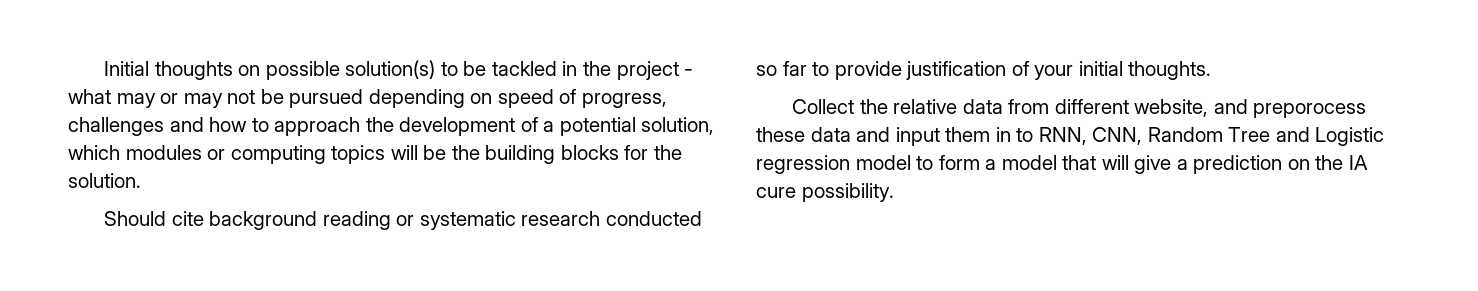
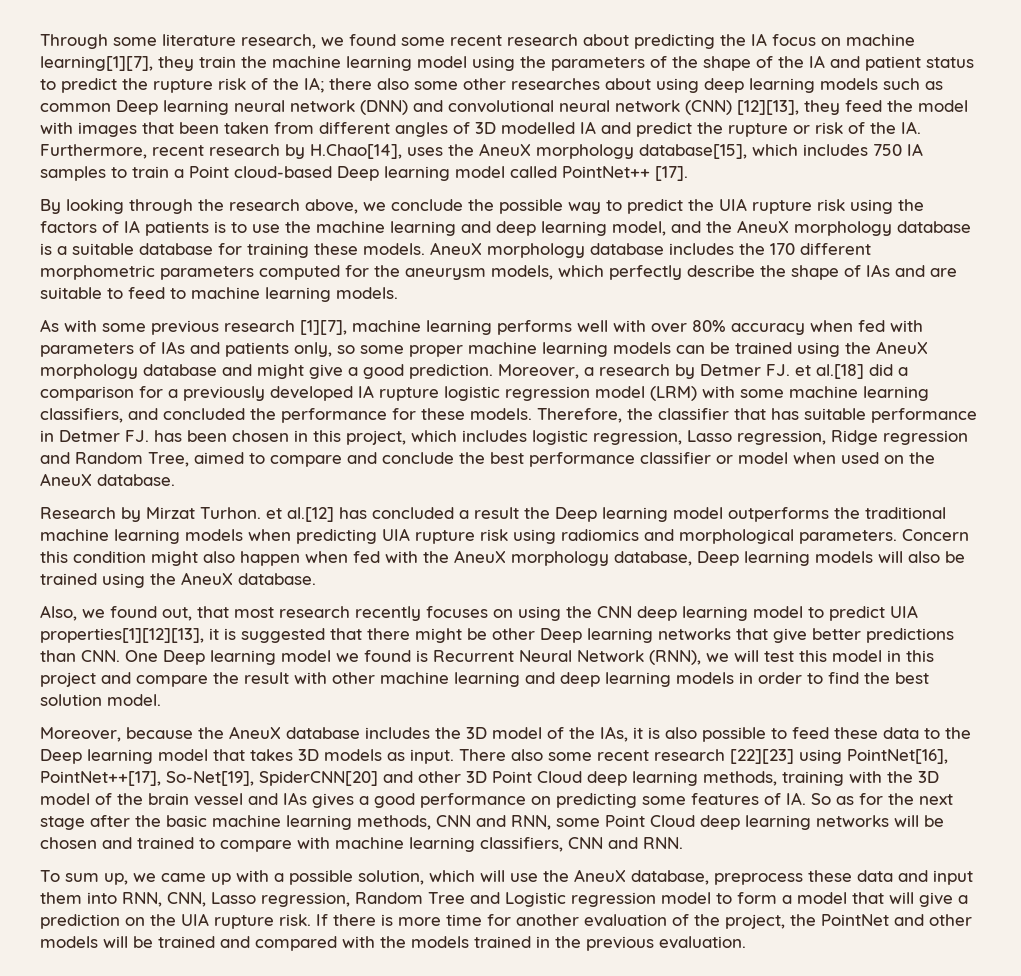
[104,60,694,80] [68,89,667,108] [68,117,715,136] [68,145,682,164] [68,173,141,188] [104,211,702,230] [756,61,1212,80] [792,99,1367,118] Initial thoughts on possible solution(s) to be tackled in the project - what may or may not be pursued depending on speed of progress, challenges and how to approach the development of a potential solution, which modules or computing topics will be the building blocks for the solution. // Should cite background reading or systematic research conducted so far to provide justification of your initial thoughts. // Collect the relative data from different website, and preporocess -> [40,33,915,49] [40,55,974,71] [40,77,943,93] [40,100,968,115] [40,121,921,137] [40,143,923,159] [40,166,688,181] [40,198,924,214] [40,220,971,236] [40,242,871,258] [40,264,957,280] [40,287,398,302] [40,319,923,335] [40,341,928,357] [40,364,908,379] [40,385,929,401] [40,408,977,423] [40,430,968,445] [40,452,935,467] [40,473,175,486] [40,507,946,522] [40,528,969,544] [40,550,965,566] [40,572,316,588] [40,605,918,621] [40,628,954,643] [40,650,934,665] [40,672,929,687] [40,694,161,706] [40,726,971,742] [40,749,948,764] [40,771,939,786] [40,792,953,808] [40,815,944,830] [40,837,683,852] [40,869,803,885] Through some literature research, we found some recent research about predicting the IA focus on machine learning[1][7], they train the machine learning model using the parameters of the shape of the IA and patient status to predict the rupture risk of the IA; there also some other researches about using deep learning models such as common Deep learning neural network (DNN) and convolutional neural network (CNN) [12][13], they feed the model with images that been taken from different angles of 3D modelled IA and predict the rupture or risk of the IA. Furthermore, recent research by H.Chao[14], uses the AneuX morphology database[15], which includes 750 IA samples to train a Point cloud-based Deep learning model called PointNet++ [17]. // By looking through the research above, we conclude the possible way to predict the UIA rupture risk using the factors of IA patients is to use the machine learning and deep learning model, and the AneuX morphology database is a suitable database for training these models. AneuX morphology database includes the 170 different morphometric parameters computed for the aneurysm models, which perfectly describe the shape of IAs and are suitable to feed to machine learning models. // As with some previous research [1][7], machine learning performs well with over 80% accuracy when fed with parameters of IAs and patients only, so some proper machine learning models can be trained using the AneuX morphology database and might give a good prediction. Moreover, a research by Detmer FJ. et al.[18] did a comparison for a previously developed IA rupture logistic regression model (LRM) with some machine learning classifiers, and concluded the performance for these models. Therefore, the classifier that has suitable performance in Detmer FJ. has been chosen in this project, which includes logistic regression, Lasso regression, Ridge regression and Random Tree, aimed to compare and conclude the best performance classifier or model when used on the AneuX database. // Research by Mirzat Turhon. et al.[12] has concluded a result the Deep learning model outperforms the traditional machine learning models when predicting UIA rupture risk using radiomics and morphological parameters. Concern this condition might also happen when fed with the AneuX morphology database, Deep learning models will also be trained using the AneuX database. // Also, we found out, that most research recently focuses on using the CNN deep learning model to predict UIA properties[1][12][13], it is suggested that there might be other Deep learning networks that give better predictions than CNN. One Deep learning model we found is Recurrent Neural Network (RNN), we will test this model in this project and compare the result with other machine learning and deep learning models in order to find the best solution model. // Moreover, because the AneuX database includes the 3D model of the IAs, it is also possible to feed these data to the Deep learning model that takes 3D models as input. There also some recent research [22][23] using PointNet[16], PointNet++[17], So-Net[19], SpiderCNN[20] and other 3D Point Cloud deep learning methods, training with the 3D model of the brain vessel and IAs gives a good performance on predicting some features of IA. So as for the next stage after the basic machine learning methods, CNN and RNN, some Point Cloud deep learning networks will be chosen and trained to compare with machine learning classifiers, CNN and RNN. // To sum up, we came up with a possible solution, which will use the AneuX database, preprocess
[995,127,1143,145] in to RNN, CNN, -> [87,892,350,907] into RNN, CNN, Lasso regression,
[1348,155,1368,170] [756,183,894,202] IA cure possibility. -> [181,913,972,929] [40,936,746,951] UIA rupture risk. If there is more time for another evaluation of the project, the PointNet and other models will be trained and compared with the models trained in the previous evaluation.

